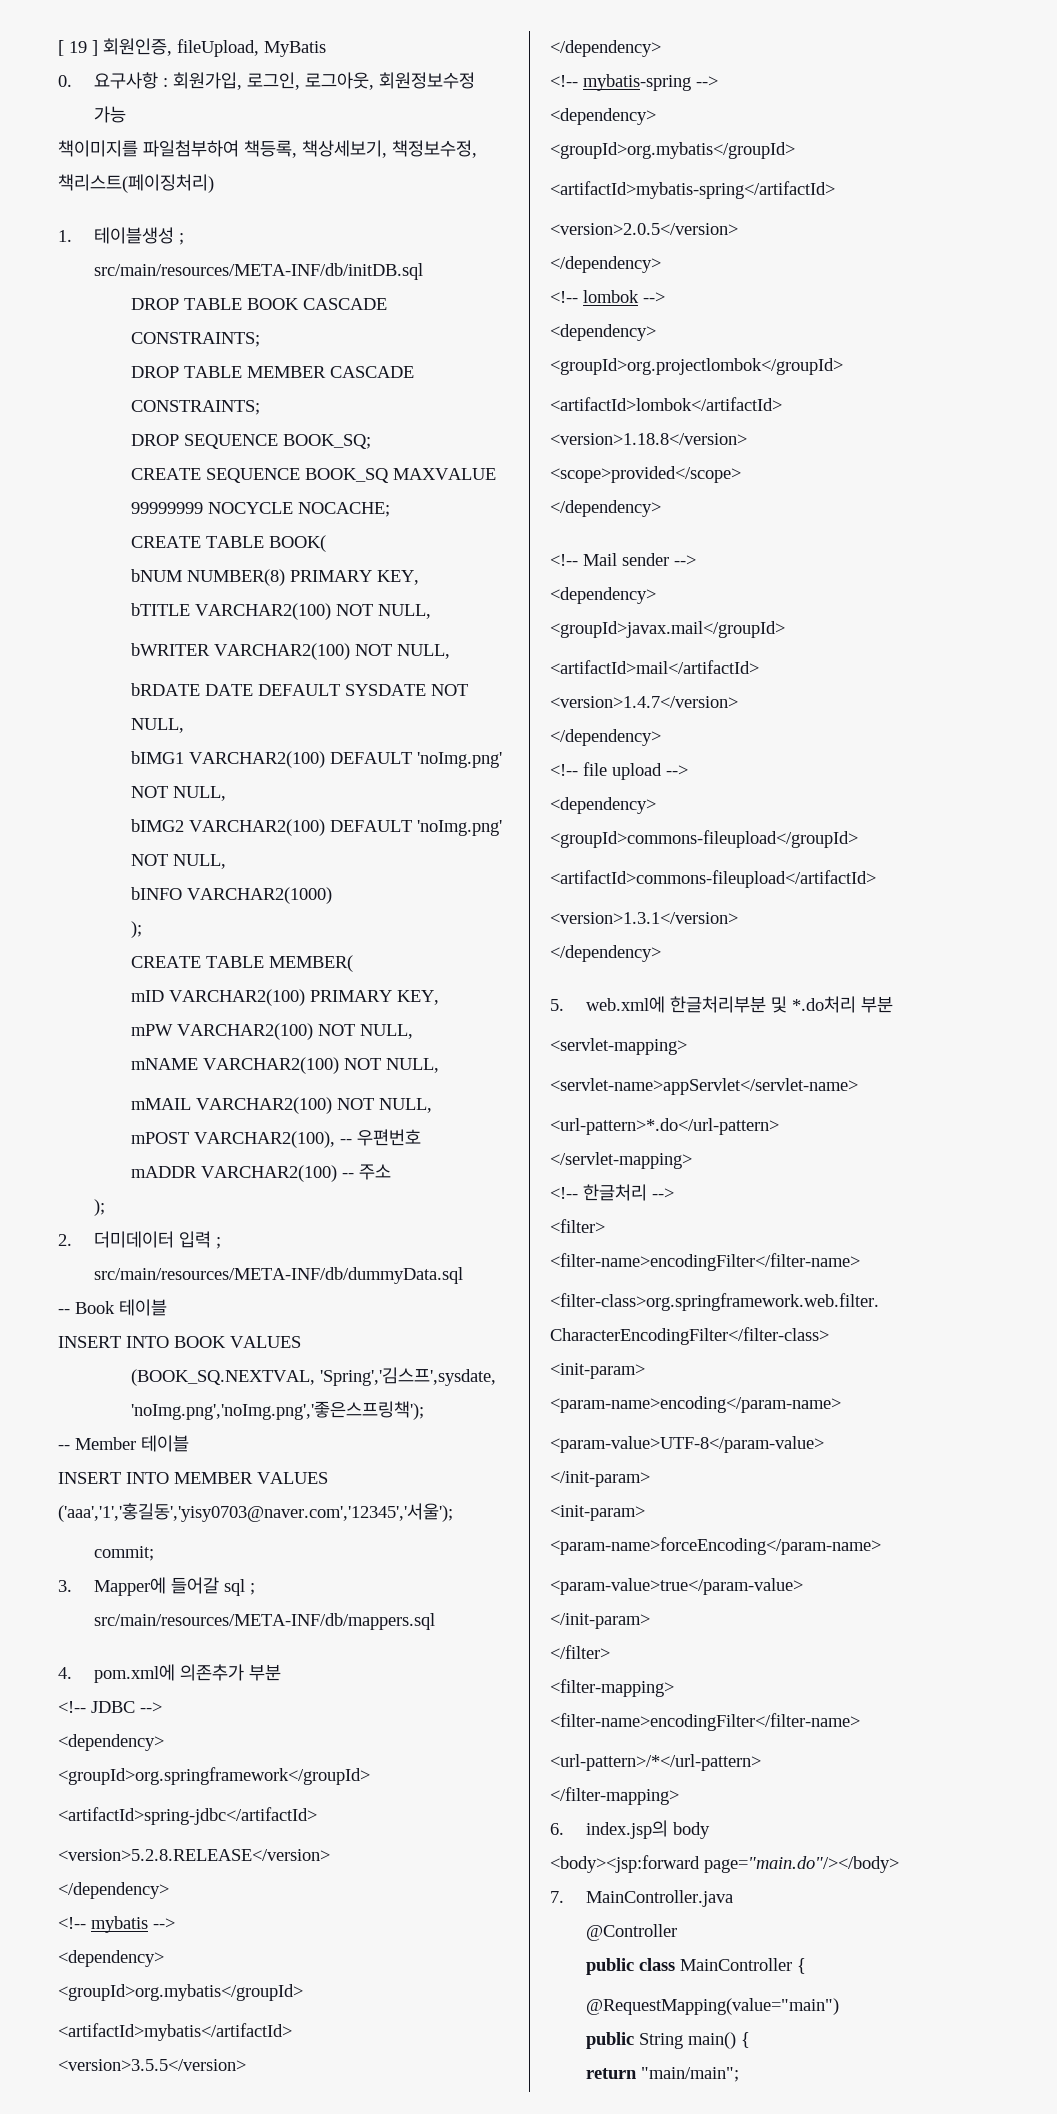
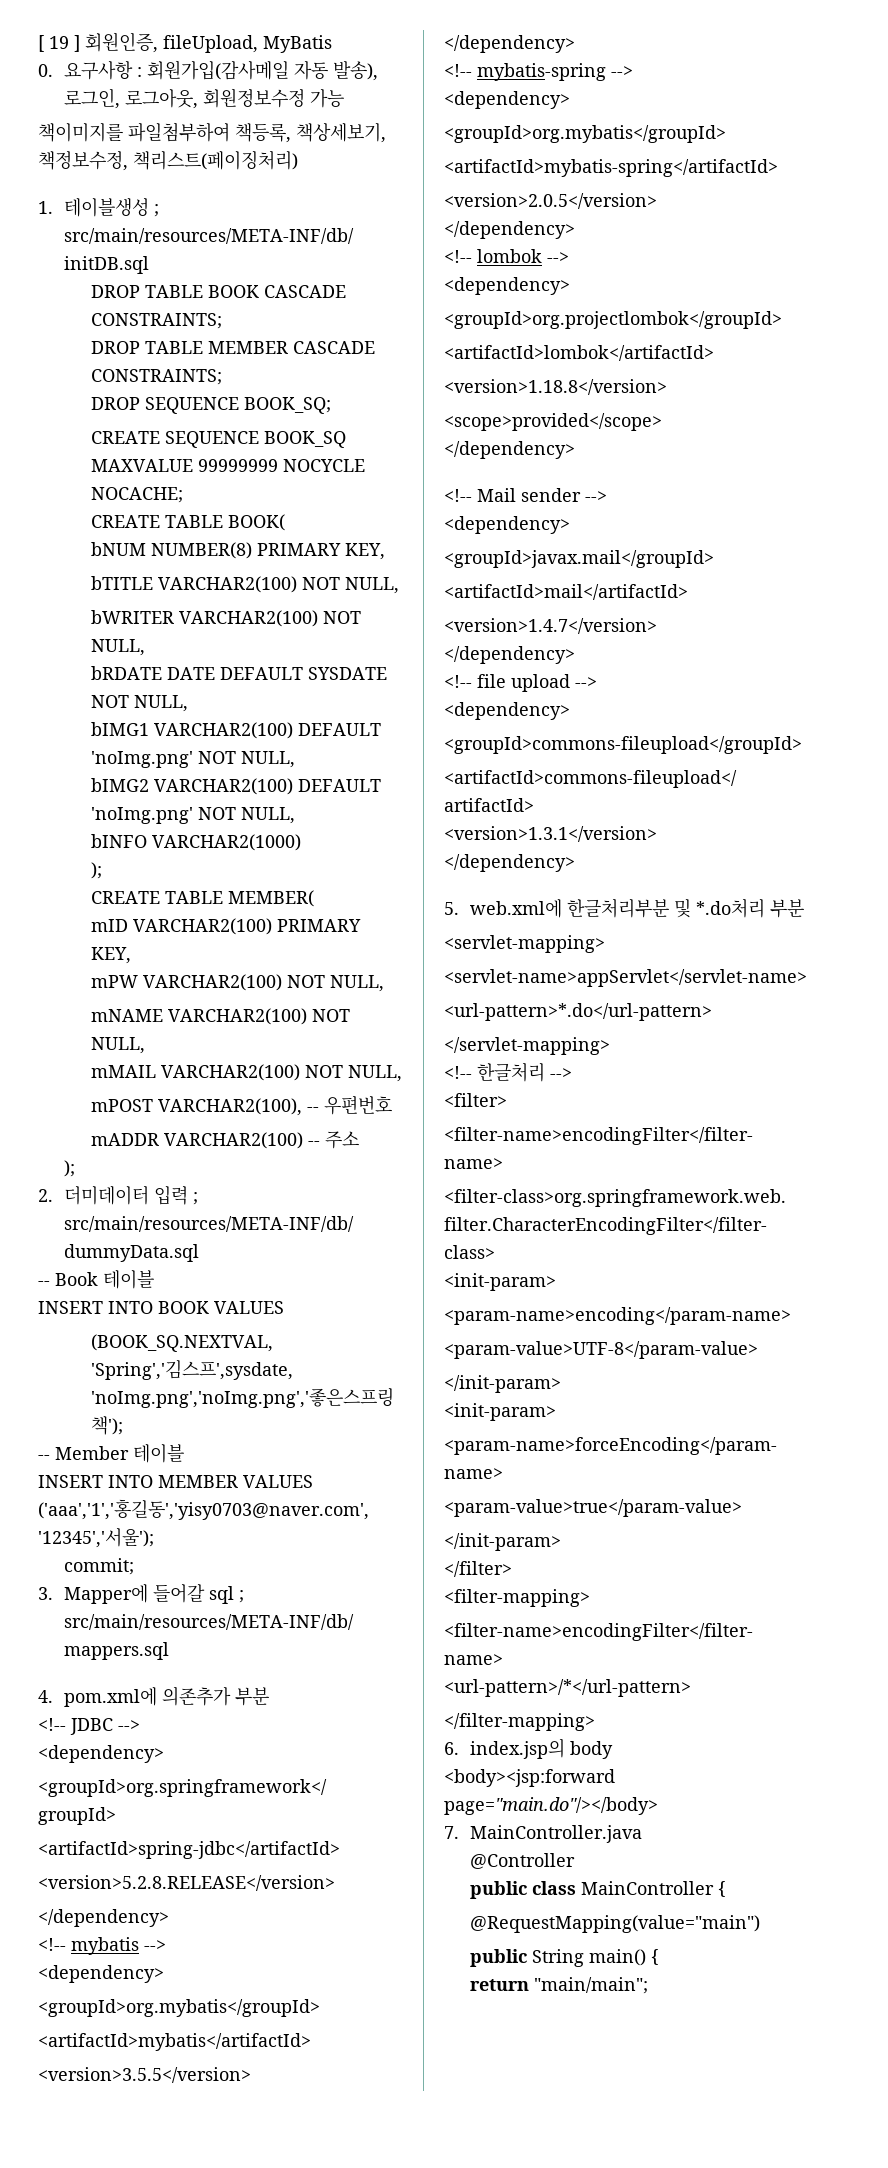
[173,72,243,90] 회원가입, -> [147,60,379,81] 회원가입(감사메일 자동 발송),

